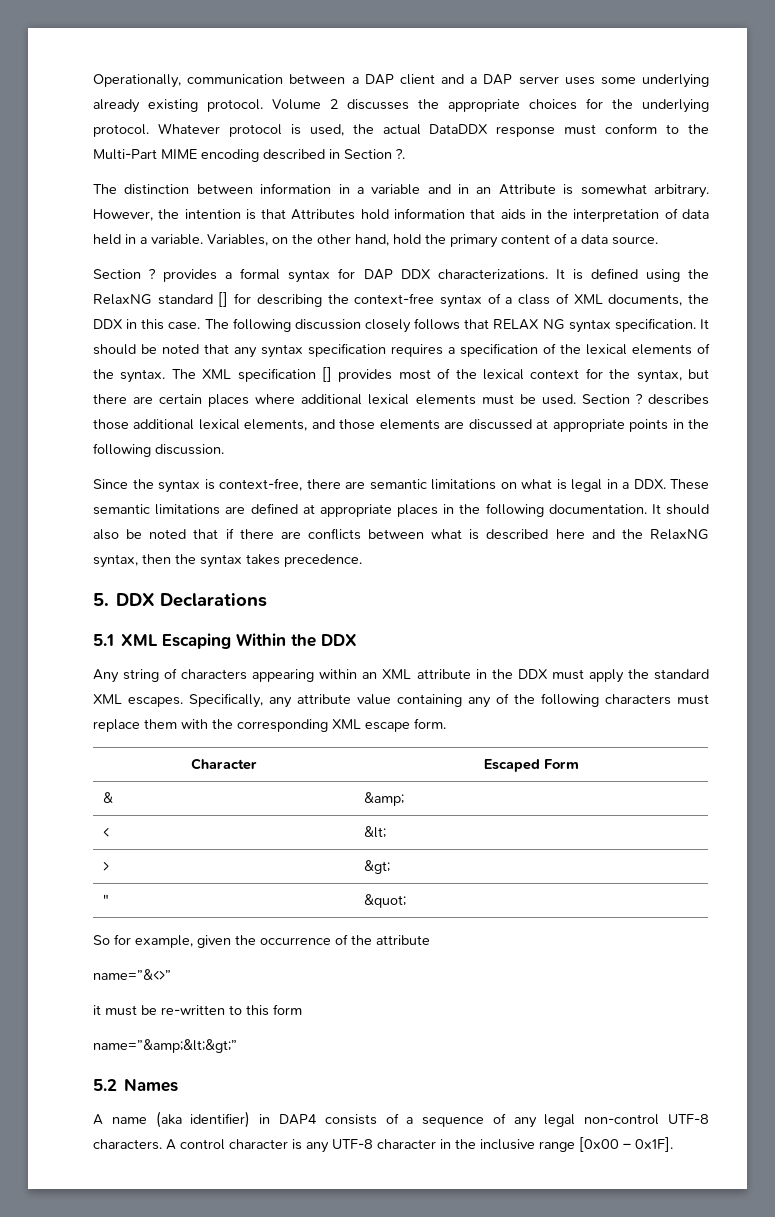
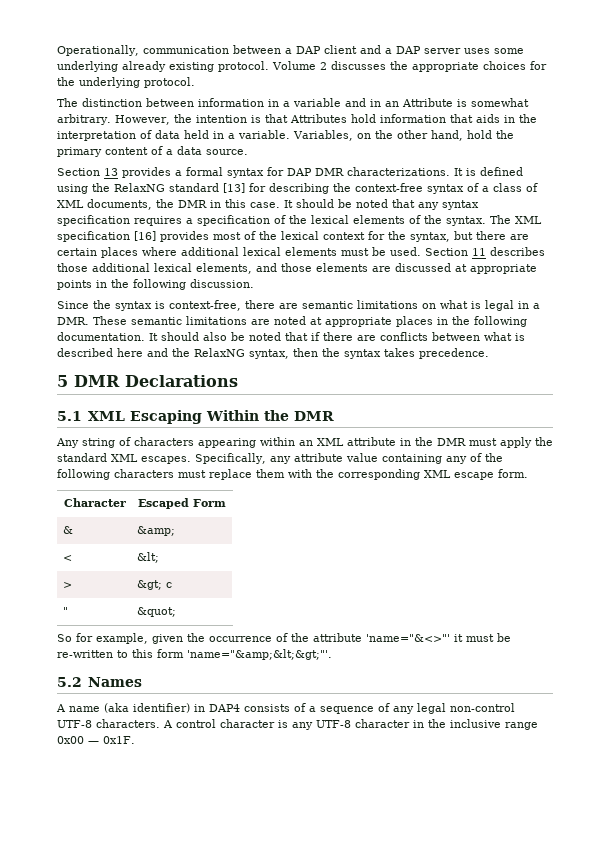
[157,123,709,137] [93,148,405,162] Whatever protocol is used, the actual DataDDX response must conform to the Multi-Part MIME encoding described in Section ?. -> (195, 82) none
[148,268,157,279] ? -> [104,168,118,176] 13
[400,269,431,279] DDX -> [315,168,344,176] DMR
[218,292,229,307] [] -> [223,183,245,193] [13]
[93,319,123,329] DDX -> [178,200,207,208] DMR
[204,318,696,333] The following discussion closely follows that RELAX NG syntax specification. -> (280, 205) none
[322,367,332,382] [] -> [134,231,156,241] [16]
[634,393,643,404] ? -> [472,248,486,256] 11
[633,479,666,489] DDX. -> [57,317,89,325] DMR.
[250,503,298,514] defined -> [274,316,306,325] noted
[93,593,156,606] 5. DDX -> [57,375,121,387] 5 DMR
[321,634,358,646] DDX -> [293,411,334,421] DMR
[517,669,548,679] DDX -> [437,438,466,446] DMR
(390, 867) none -> [165,582,172,588] c
[93,969,171,980] // name=”&<>” // -> [366,634,450,642] 'name="&<>"'
[93,1039,237,1053] // name=”&amp;&lt;&gt;” -> [187,649,332,660] 'name="&amp;&lt;&gt;"'.
[579,1137,673,1152] [0x00 – 0x1F]. -> [57,736,135,744] 0x00 — 0x1F.

